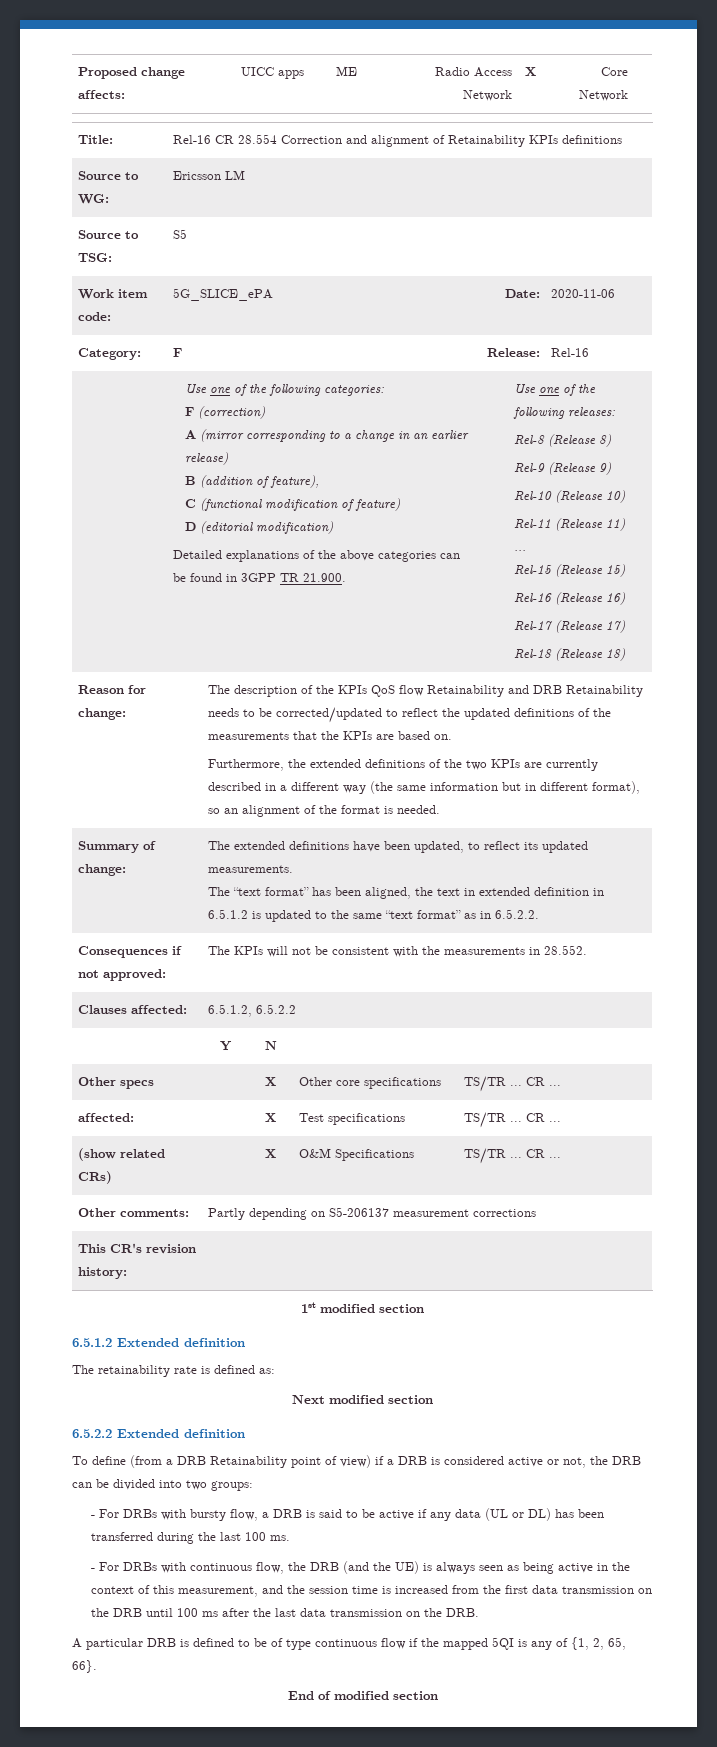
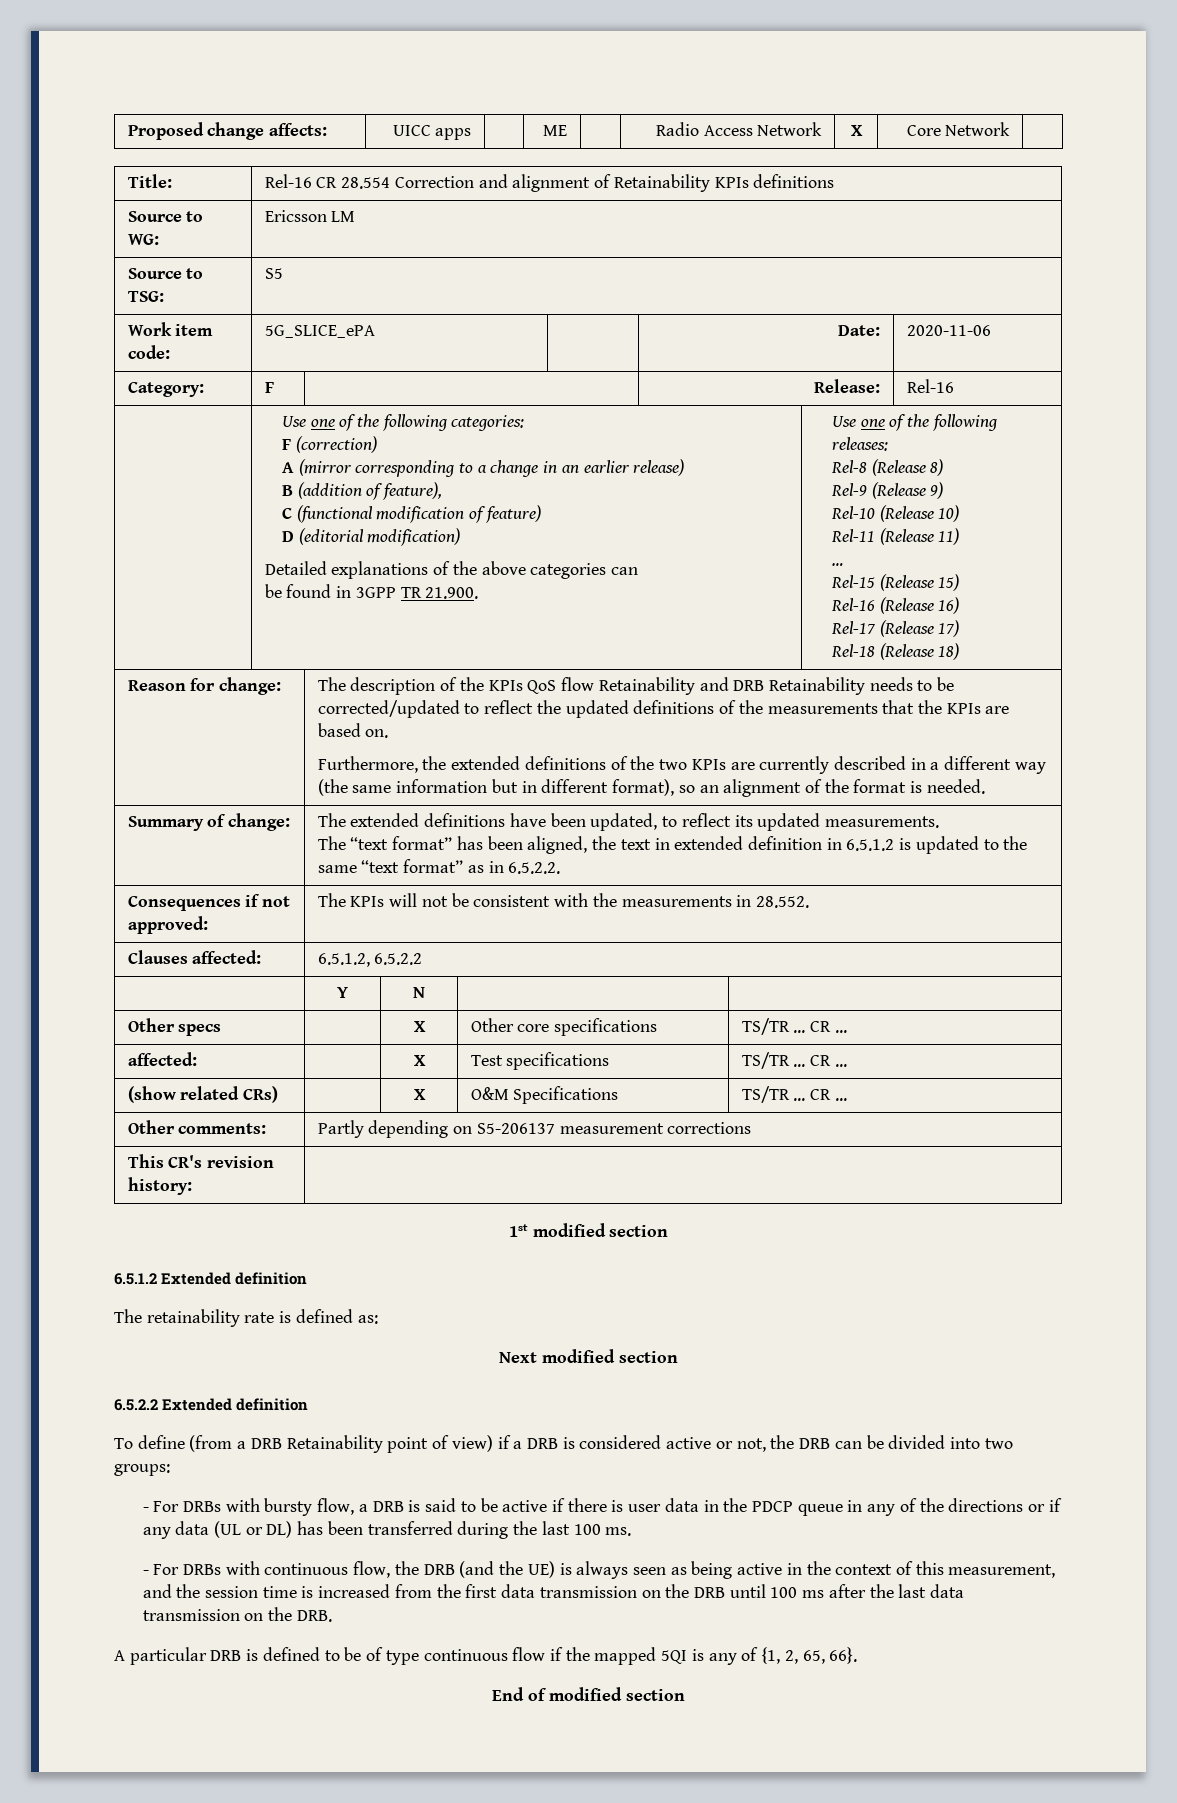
(428, 1513) none -> [567,1498,1062,1516] there is user data in the PDCP queue in any of the directions or if

